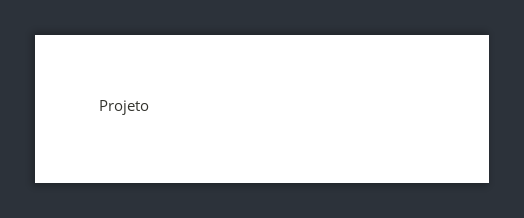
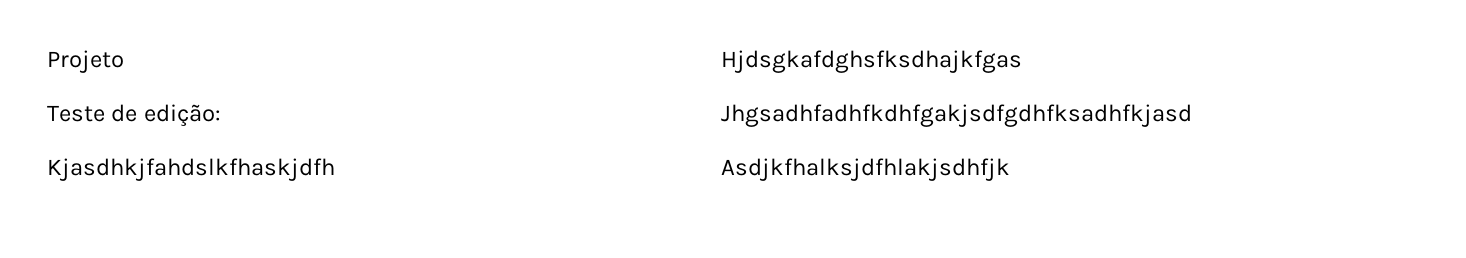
(149, 107) none -> [47,104,221,127] [47,158,335,181] [721,50,1022,73] [721,104,1192,127] [721,158,1010,181] // Teste de edição: // Kjasdhkjfahdslkfhaskjdfh // Hjdsgkafdghsfksdhajkfgas // Jhgsadhfadhfkdhfgakjsdfgdhfksadhfkjasd // Asdjkfhalksjdfhlakjsdhfjk

